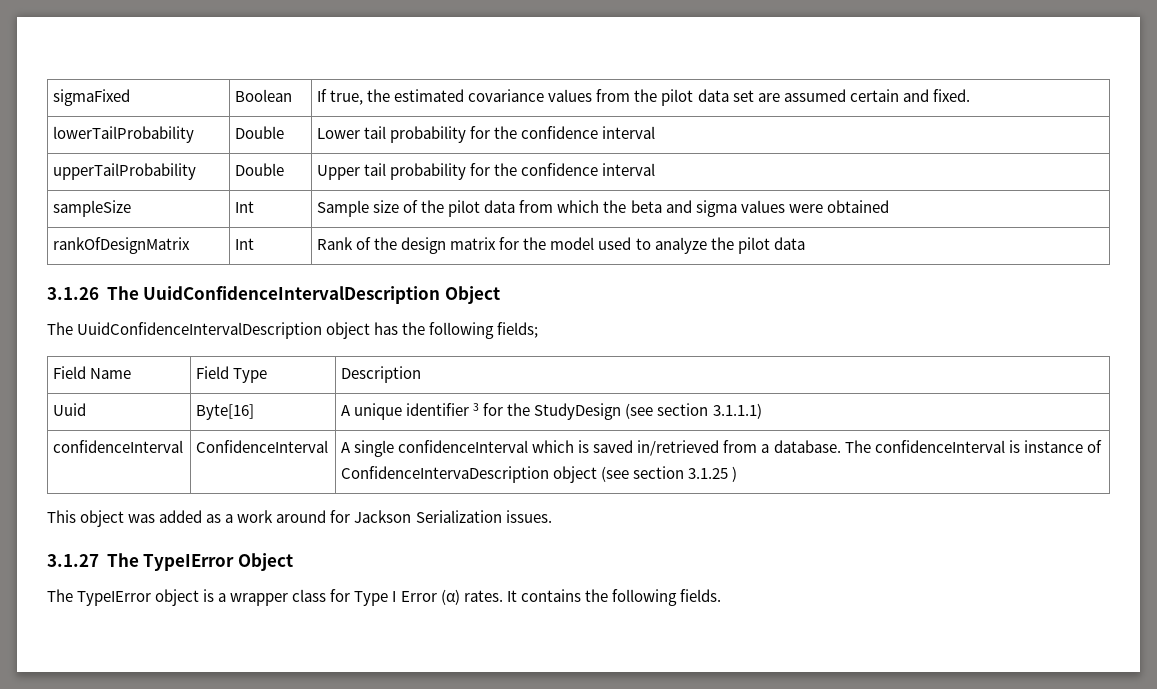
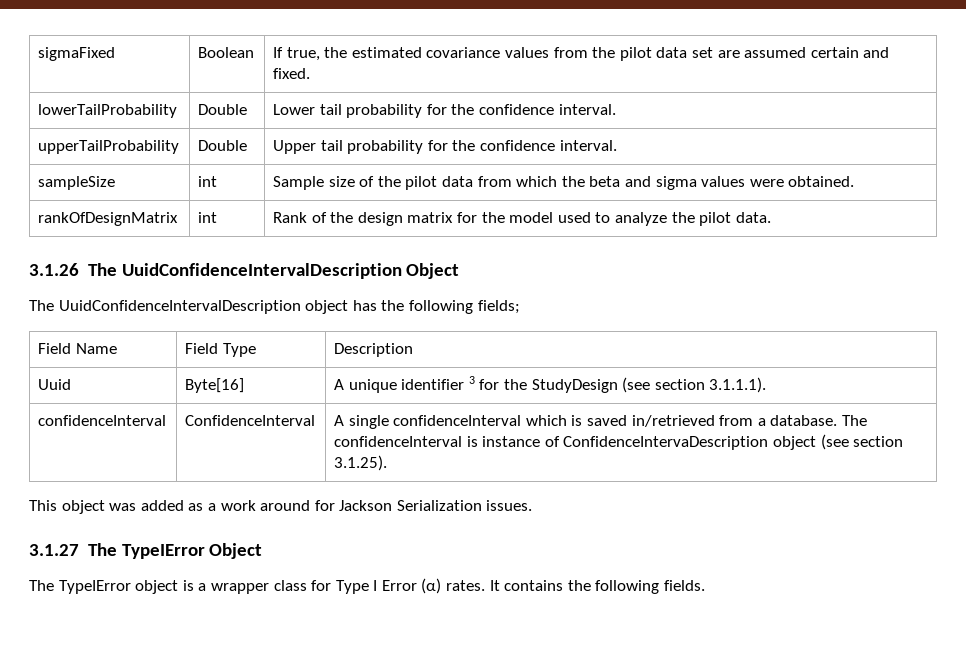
[602,126,656,139] interval -> [558,104,616,115] interval.
[602,163,656,176] interval -> [559,140,617,151] interval.
[235,201,255,213] Int -> [198,176,218,187] int
[826,200,889,213] obtained -> [788,176,855,187] obtained.
[235,238,255,250] Int -> [198,212,218,223] int
[773,237,805,250] data -> [735,212,771,223] data.
[712,403,762,419] 3.1.1.1) -> [709,377,767,393] 3.1.1.1).
[688,466,738,482] 3.1.25 ) -> [334,455,388,471] 3.1.25).

